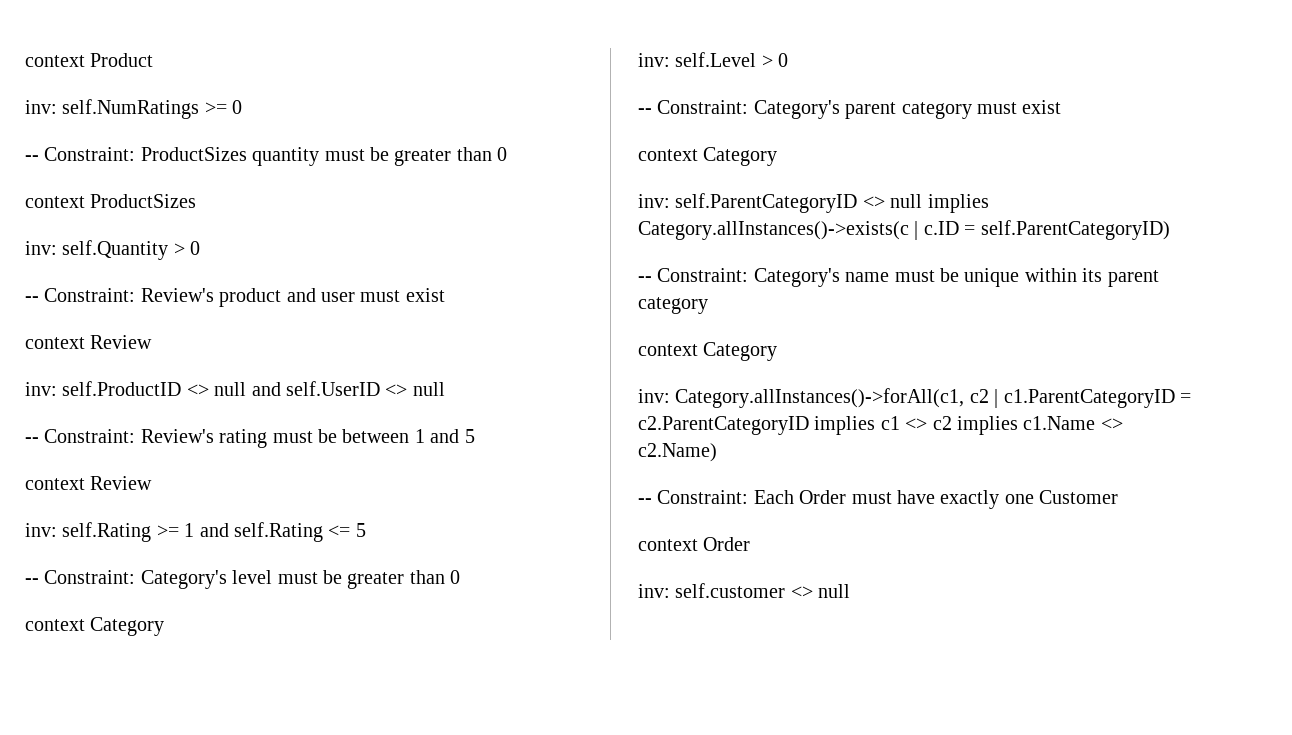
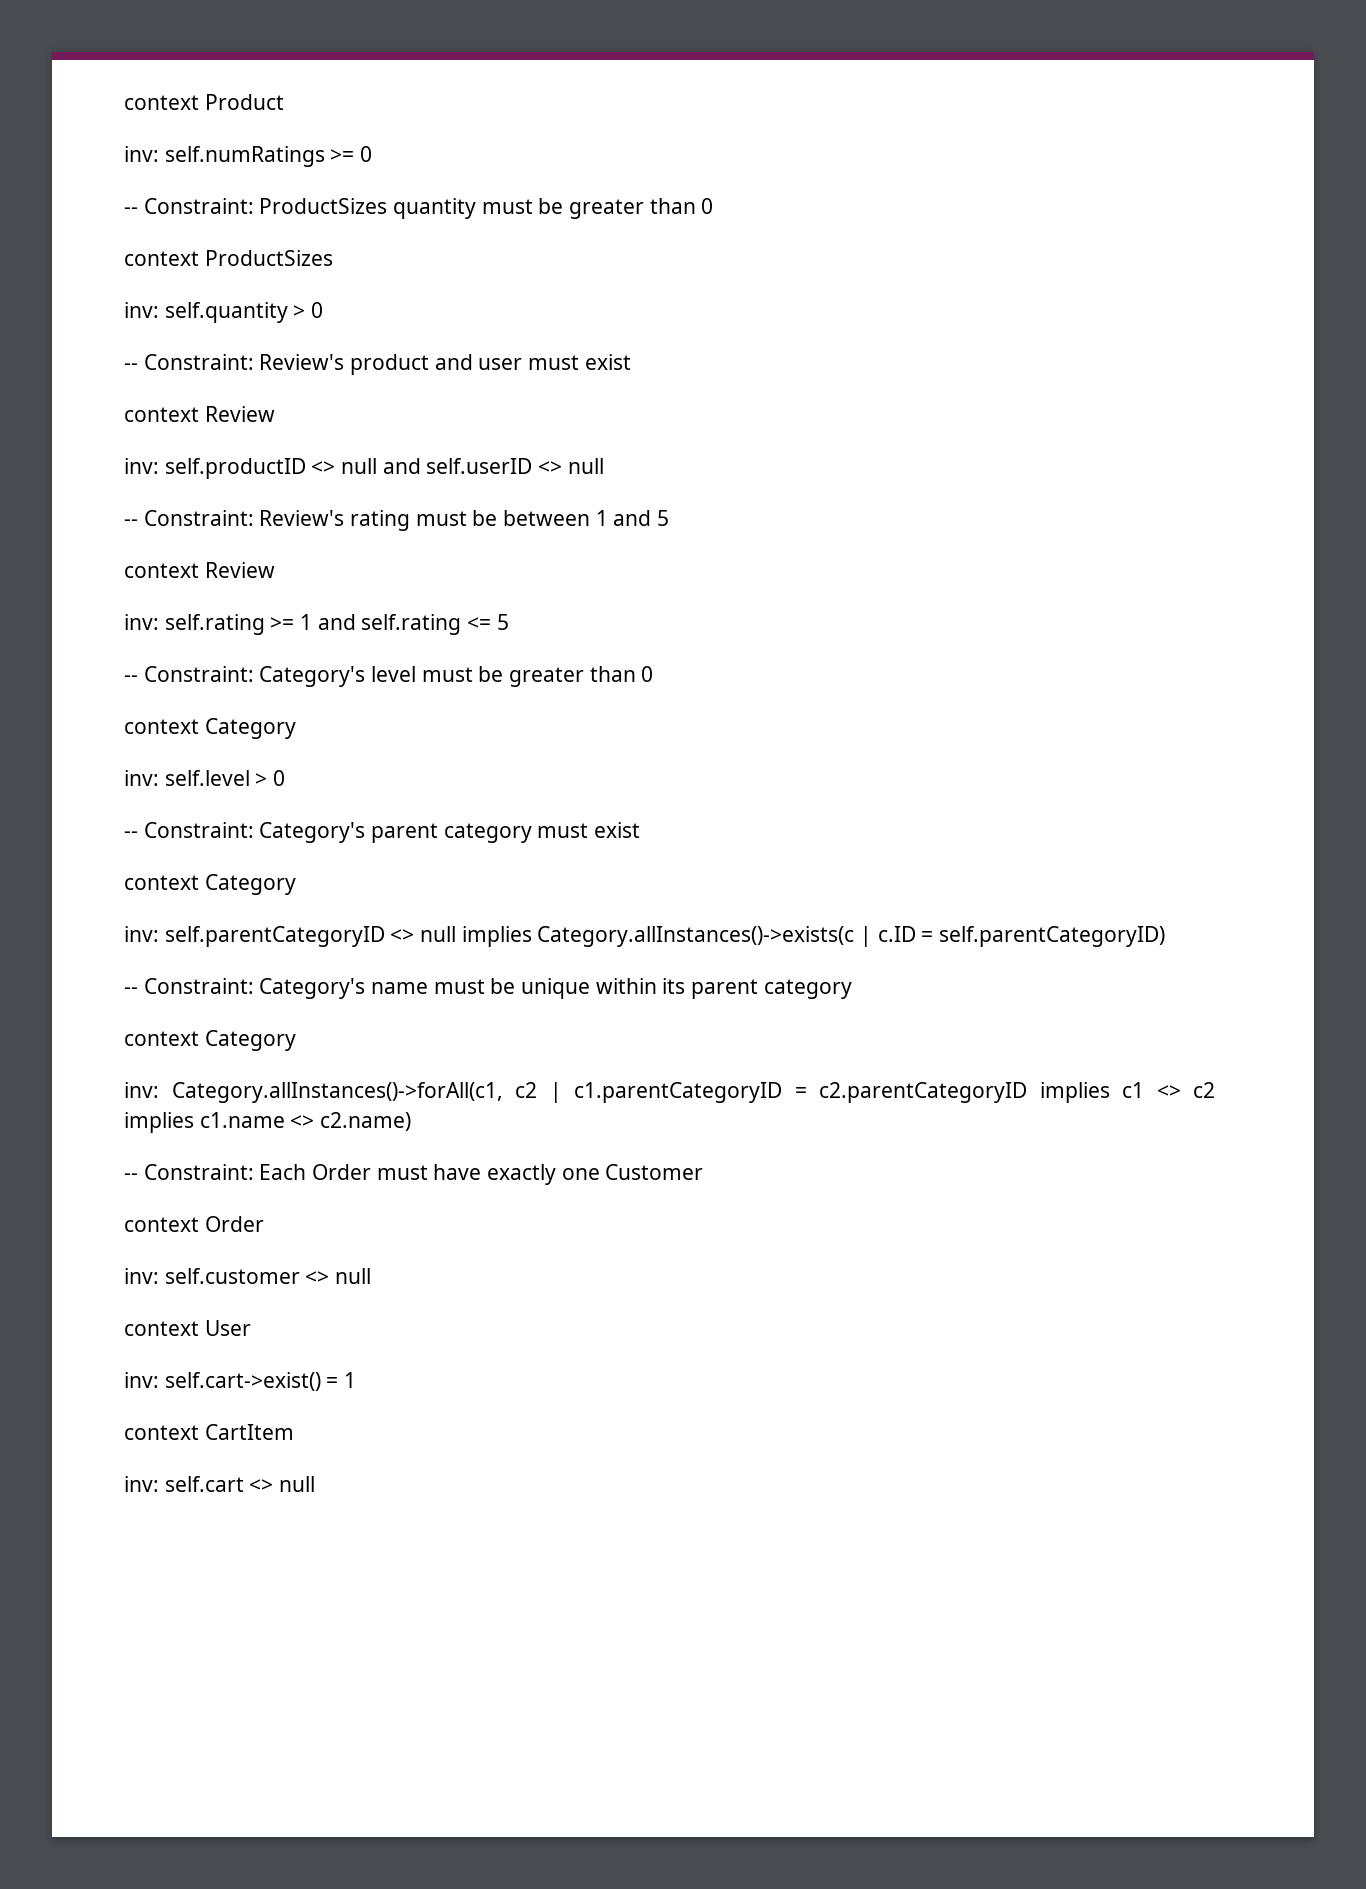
[62,99,200,119] self.NumRatings -> [164,146,325,167] self.numRatings
[62,240,169,260] self.Quantity -> [164,302,288,323] self.quantity
[62,381,182,396] self.ProductID -> [164,458,306,479] self.productID
[286,381,380,396] self.UserID -> [426,458,533,474] self.userID
[62,522,152,542] self.Rating -> [164,614,265,635] self.rating
[234,522,323,542] self.Rating -> [361,614,462,635] self.rating
[675,52,757,67] self.Level -> [164,770,250,786] self.level
[675,193,858,213] self.ParentCategoryID -> [164,926,385,947] self.parentCategoryID
[980,220,1170,240] self.ParentCategoryID) -> [939,926,1166,947] self.parentCategoryID)
[1003,389,1191,408] [638,416,809,435] c1.ParentCategoryID = c2.ParentCategoryID -> [574,1082,1027,1103] c1.parentCategoryID = c2.parentCategoryID
[1023,416,1123,430] [638,443,717,462] c1.Name <> c2.Name) -> [199,1112,412,1131] c1.name <> c2.name)
(851, 591) none -> [124,1320,251,1336] [124,1372,357,1391] [124,1424,294,1440] [124,1476,316,1492] // context User // inv: self.cart->exist() = 1 // context CartItem // inv: self.cart <> null

